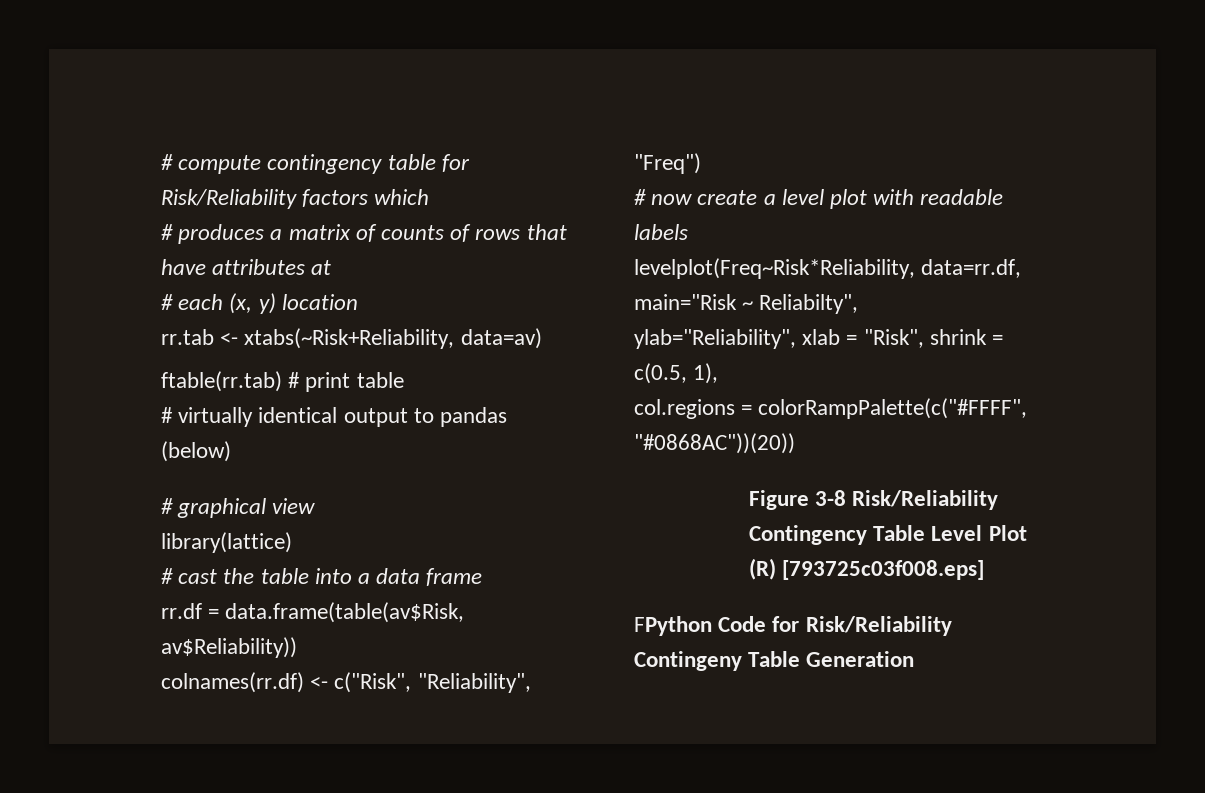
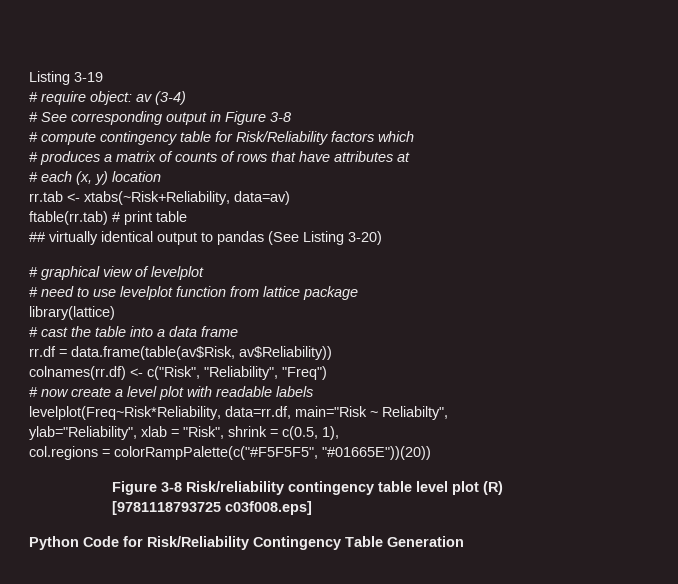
(161, 162) none -> [29,71,103,85] [29,91,186,105] [29,111,291,125] Listing 3-19 // # require object: av (3-4) // # See corresponding output in Figure 3-8 //
[161,407,173,423] # -> [29,232,45,242] ##
[161,441,231,462] (below) -> [268,231,382,245] (See Listing 3-20)
(316, 506) none -> [135,266,204,280] [29,286,358,300] of levelplot // # need to use levelplot function from lattice package
[758,398,1028,419] [634,433,795,454] [749,490,999,510] [749,525,1027,545] [749,558,985,580] [634,616,952,636] [634,651,742,671] colorRampPalette(c("#FFFF", "#0868AC"))(20)) // Figure 3-8 Risk/Reliability Contingency Table Level Plot (R) [793725c03f008.eps] // FPython Code for Risk/Reliability Contingeny -> [114,446,431,460] [112,481,504,495] [112,501,313,515] [29,536,341,550] colorRampPalette(c("#F5F5F5", "#01665E"))(20)) // Figure 3-8 Risk/reliability contingency table level plot (R) [9781118793725 c03f008.eps] // Python Code for Risk/Reliability Contingency

